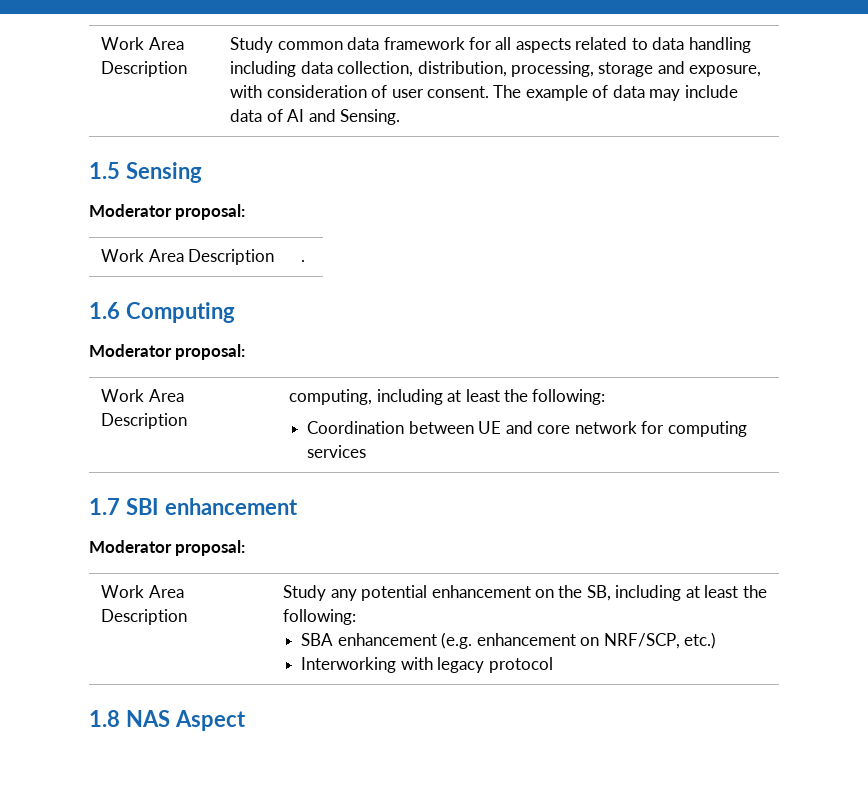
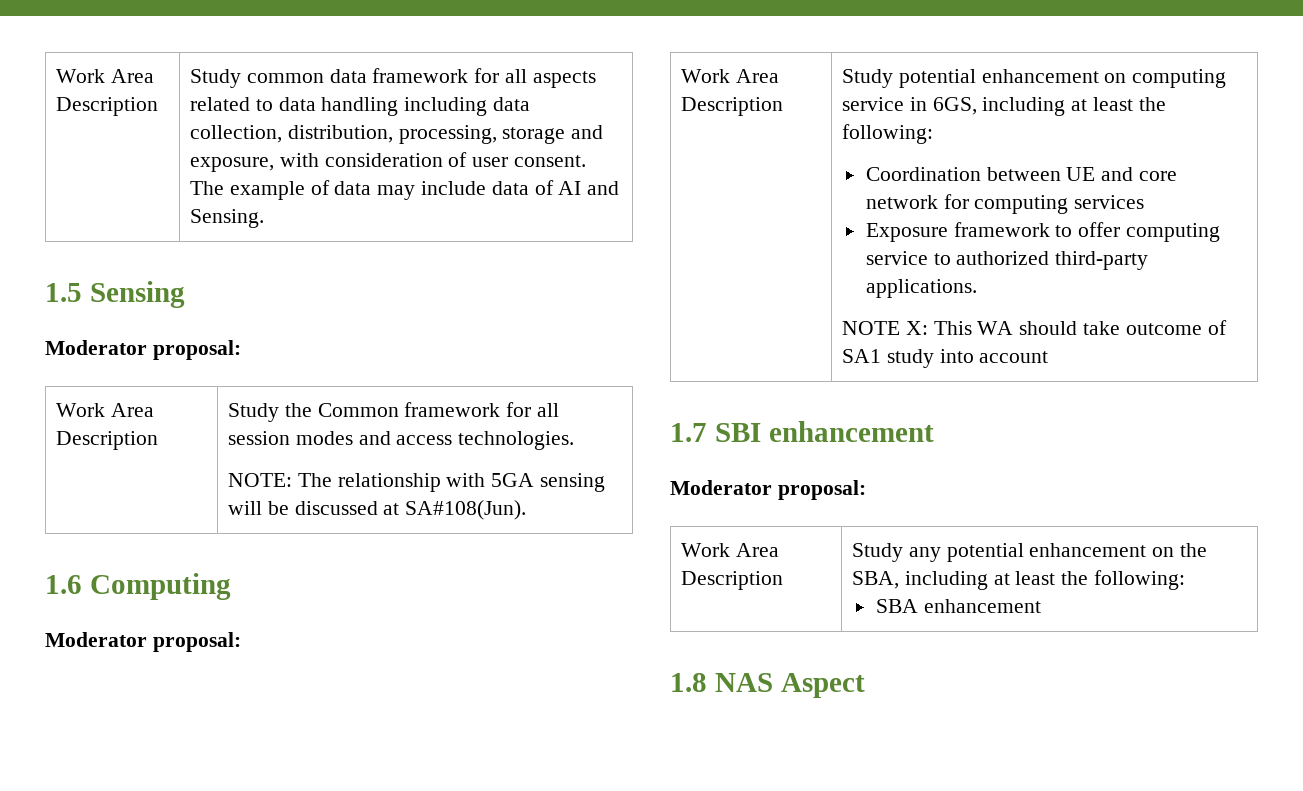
[301,260,306,262] . -> [228,402,560,422] [228,431,575,450] [228,473,606,492] [228,500,527,520] Study the Common framework for all session modes and access technologies. // NOTE: The relationship with 5GA sensing will be discussed at SA#108(Jun).
[289,389,373,405] computing, -> [842,69,1227,88] [842,97,977,115] Study potential enhancement on computing service in 6GS,
(367, 451) none -> [865,222,1220,242] [865,251,1149,270] [865,279,977,298] [842,320,1227,335] [842,349,1049,368] // Exposure framework to offer computing service to authorized third-party applications. // NOTE X: This WA should take outcome of SA1 study into account
[586,585,611,601] SB, -> [852,571,900,589] SBA,
[441,632,717,649] [301,657,553,673] (e.g. enhancement on NRF/SCP, etc.) // Interworking with legacy protocol -> (1041, 606) none

